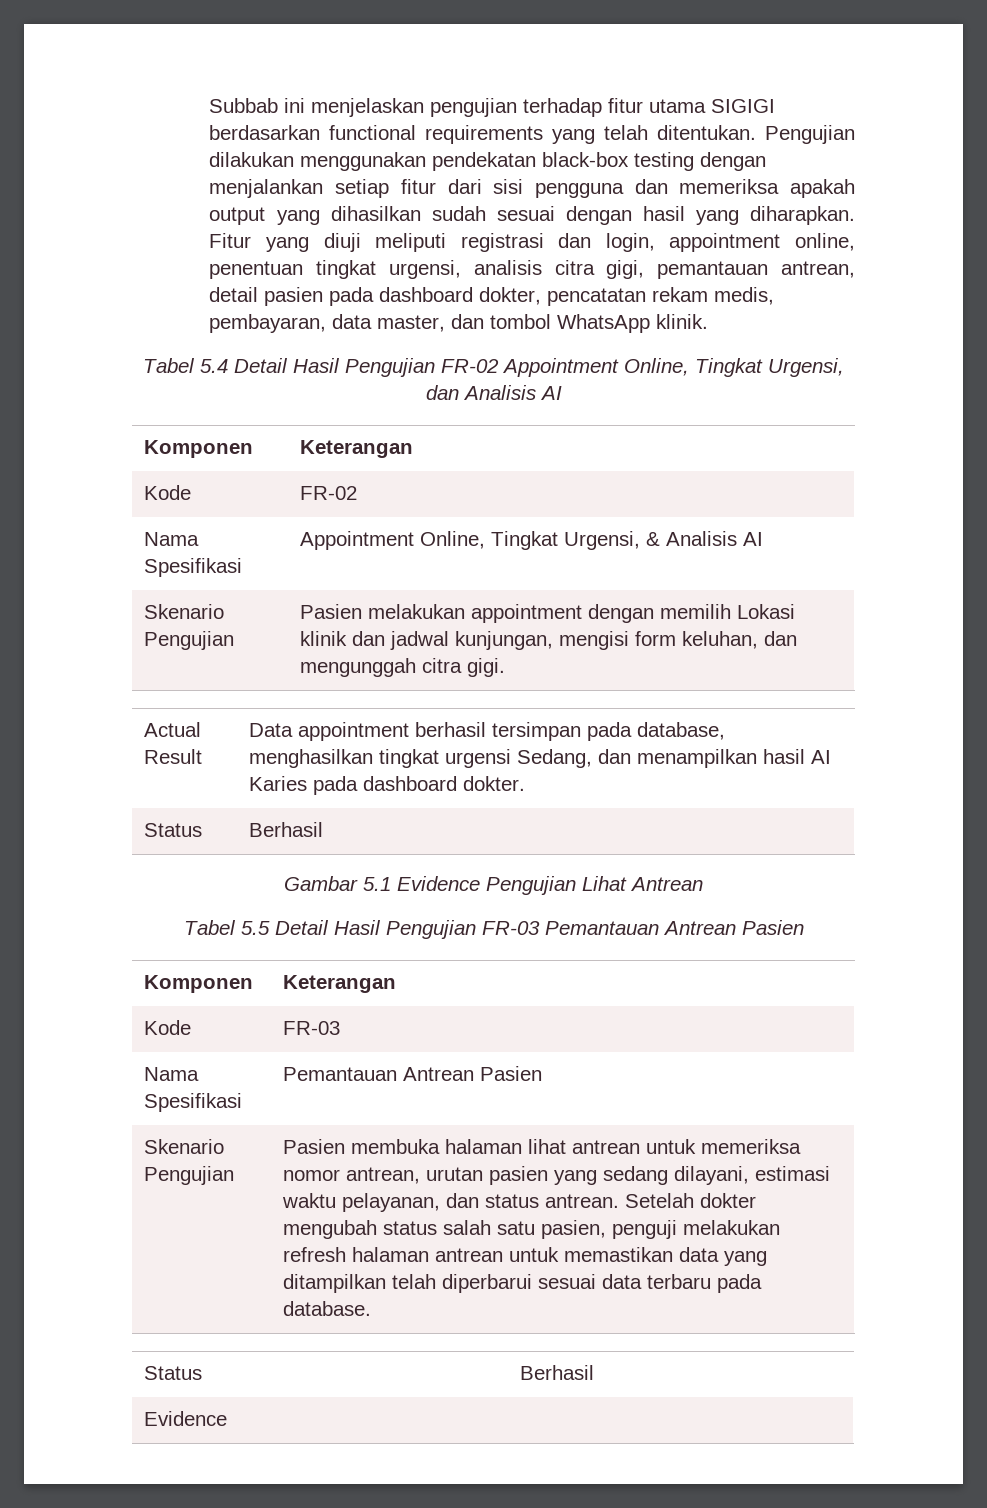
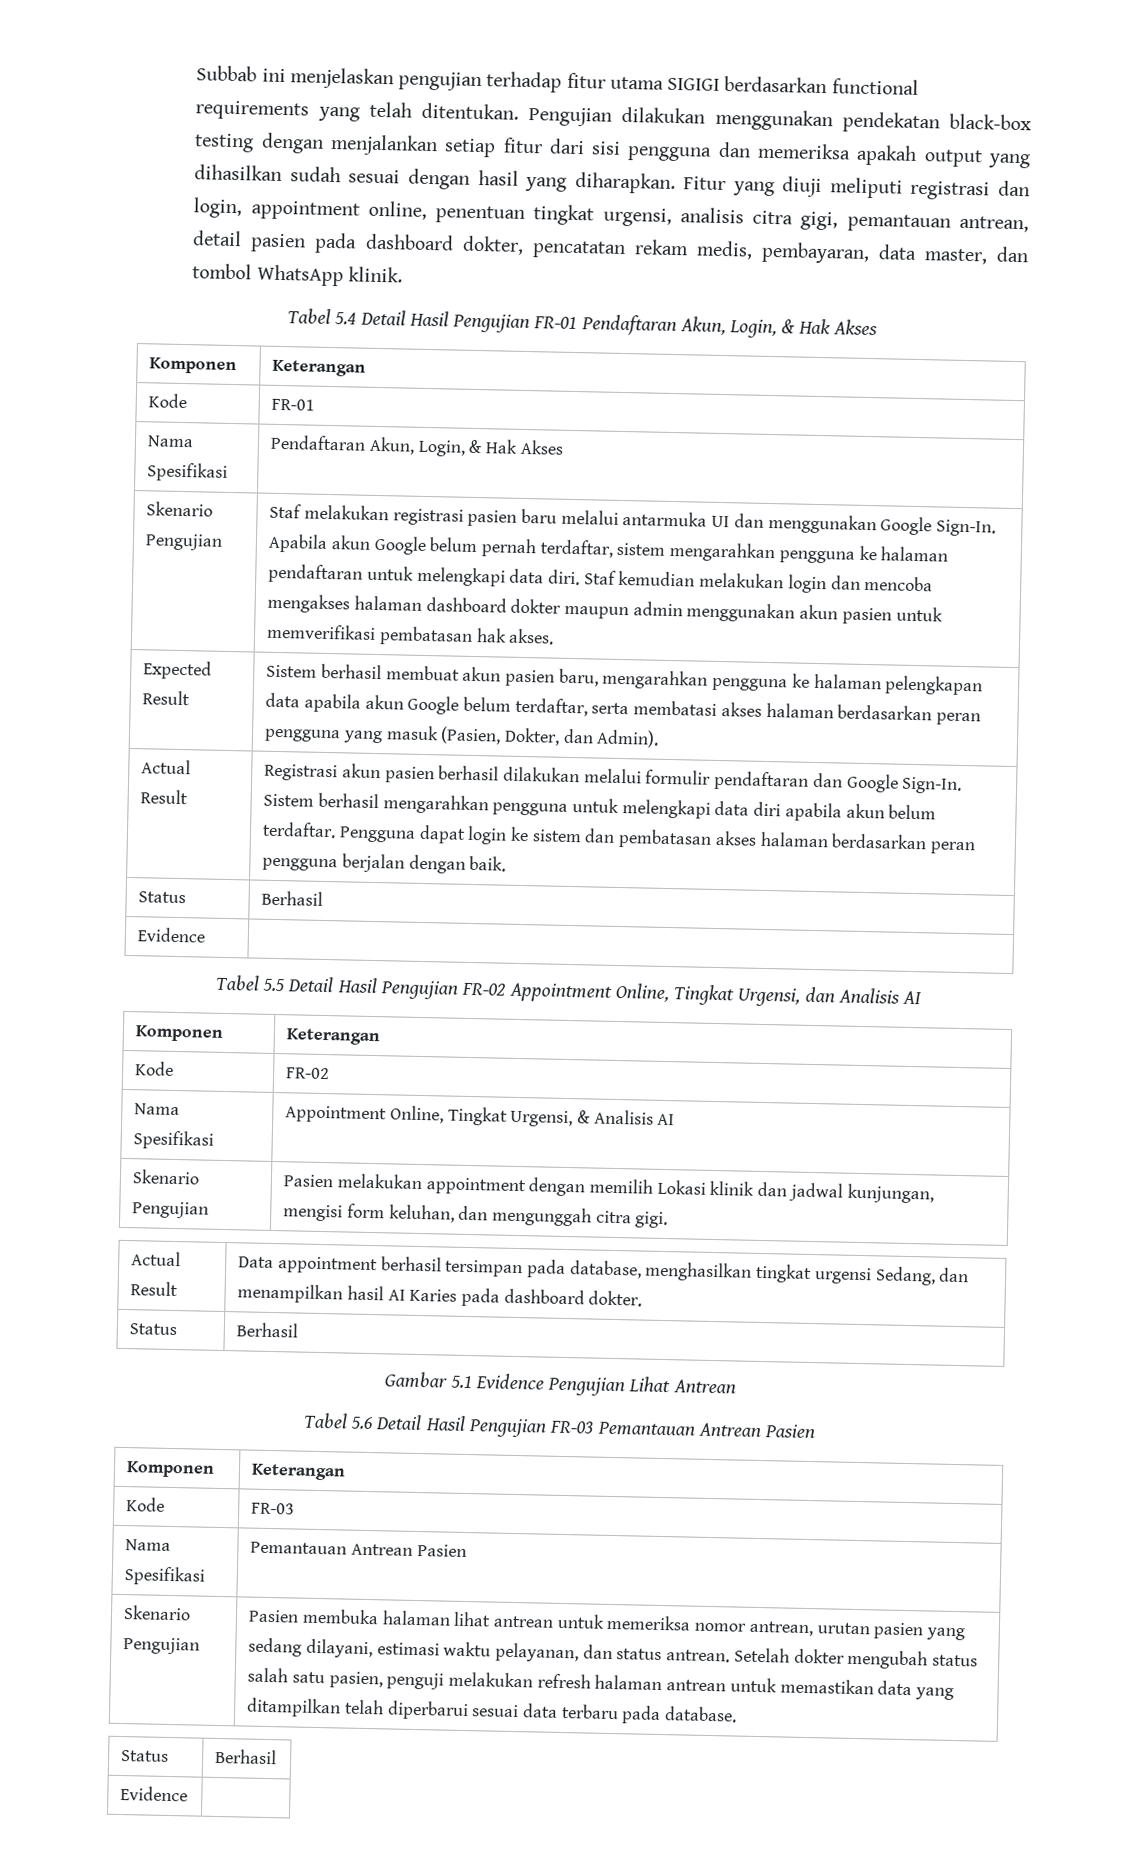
(435, 367) none -> [533,314,878,339] [149,357,238,375] [272,359,367,377] [148,393,188,409] [271,398,316,411] [147,435,195,448] [147,462,229,482] [270,434,564,457] [146,501,214,517] [145,533,224,551] [269,503,997,537] [268,533,949,564] [268,563,934,594] [267,593,943,625] [266,623,555,646] [143,660,213,680] [142,690,191,706] [266,663,984,696] [265,692,982,726] [264,725,660,748] [141,759,192,775] [140,789,189,805] [264,763,963,794] [263,792,937,822] [262,821,976,855] [262,853,507,874] [138,891,187,904] [261,890,324,906] [137,927,207,943] [214,974,459,1000] FR-01 Pendaftaran Akun, Login, & Hak Akses // Komponen | Keterangan // Kode | FR-01 // Nama Spesifikasi | Pendaftaran Akun, Login, & Hak Akses // Skenario Pengujian | Staf melakukan registrasi pasien baru melalui antarmuka UI dan menggunakan Google Sign-In. Apabila akun Google belum pernah terdaftar, sistem mengarahkan pengguna ke halaman pendaftaran untuk melengkapi data diri. Staf kemudian melakukan login dan mencoba mengakses halaman dashboard dokter maupun admin menggunakan akun pasien untuk memverifikasi pembatasan hak akses. // Expected Result | Sistem berhasil membuat akun pasien baru, mengarahkan pengguna ke halaman pelengkapan data apabila akun Google belum terdaftar, serta membatasi akses halaman berdasarkan peran pengguna yang masuk (Pasien, Dokter, dan Admin). // Actual Result | Registrasi akun pasien berhasil dilakukan melalui formulir pendaftaran dan Google Sign-In. Sistem berhasil mengarahkan pengguna untuk melengkapi data diri apabila akun belum terdaftar. Pengguna dapat login ke sistem dan pembatasan akses halaman berdasarkan peran pengguna berjalan dengan baik. // Status | Berhasil // Evidence | // Tabel 5.5 Detail Hasil Pengujian
[240,921,270,935] 5.5 -> [350,1416,375,1430] 5.6

